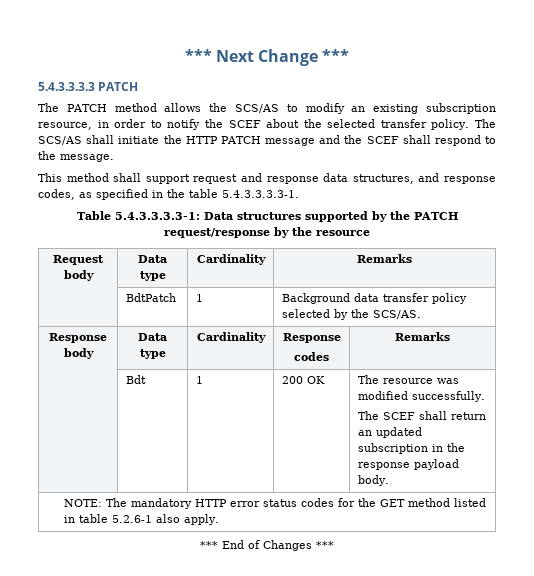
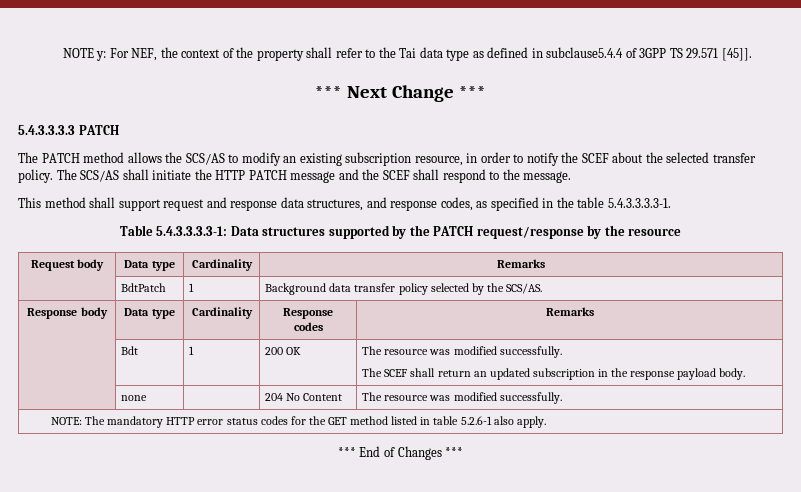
(184, 55) none -> [62,47,752,61] NOTE y: For NEF, the context of the property shall refer to the Tai data type as defined in subclause5.4.4 of 3GPP TS 29.571 [45]]. //
(389, 480) none -> [121,395,148,401] [265,393,343,401] [362,392,562,404] // | none | | 204 No Content | The resource was modified successfully.

